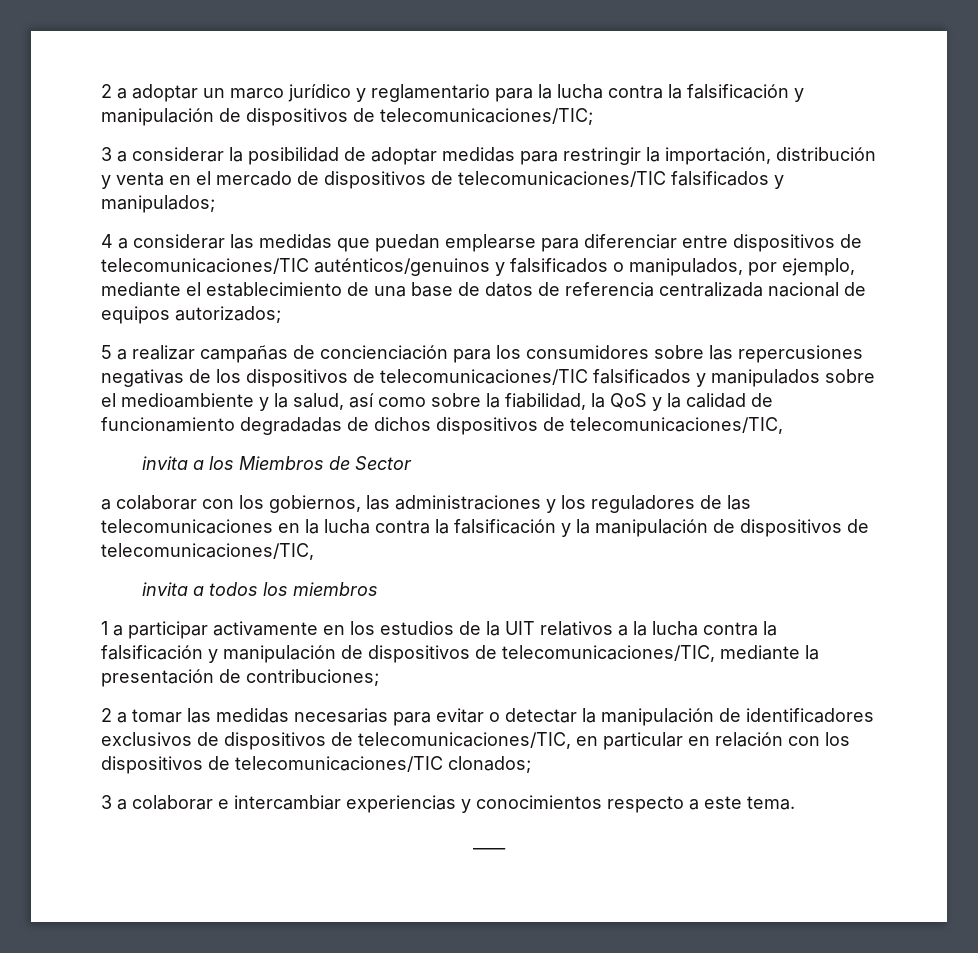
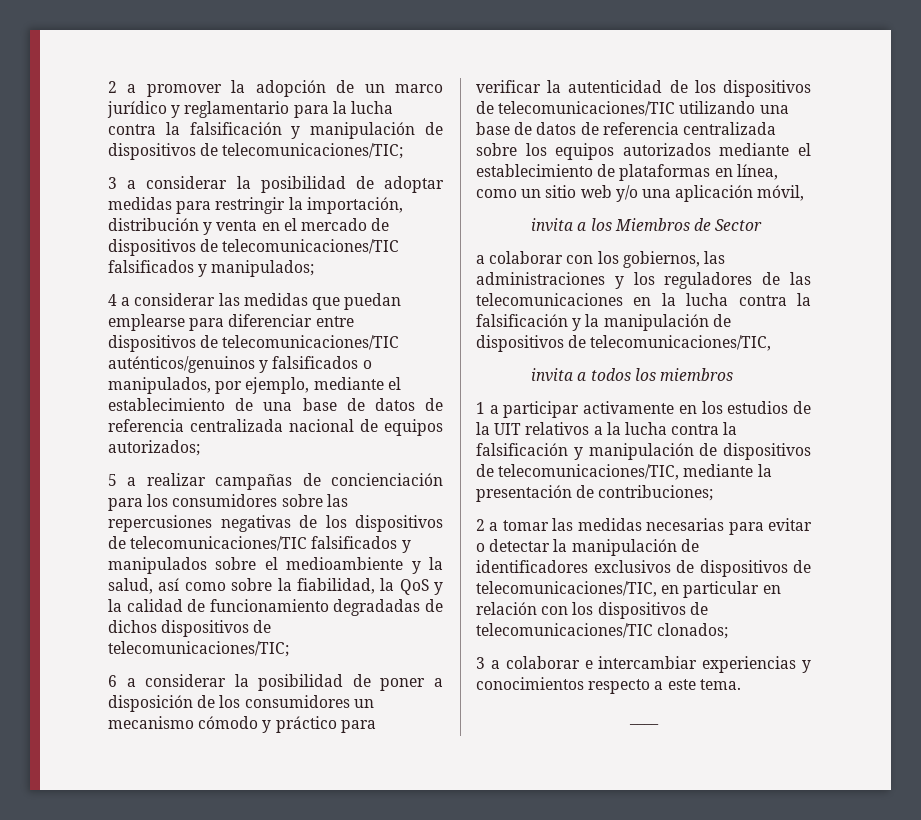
[101,84,198,102] 2 a adoptar -> [108,80,355,97] 2 a promover la adopción de
[570,417,783,434] telecomunicaciones/TIC, -> [108,641,289,657] [108,674,443,691] [108,695,374,712] [108,716,376,733] [476,80,811,97] [476,101,789,116] [476,122,776,135] [476,143,811,160] [476,164,778,181] [476,185,805,202] telecomunicaciones/TIC; // 6 a considerar la posibilidad de poner a disposición de los consumidores un mecanismo cómodo y práctico para verificar la autenticidad de los dispositivos de telecomunicaciones/TIC utilizando una base de datos de referencia centralizada sobre los equipos autorizados mediante el establecimiento de plataformas en línea, como un sitio web y/o una aplicación móvil,

